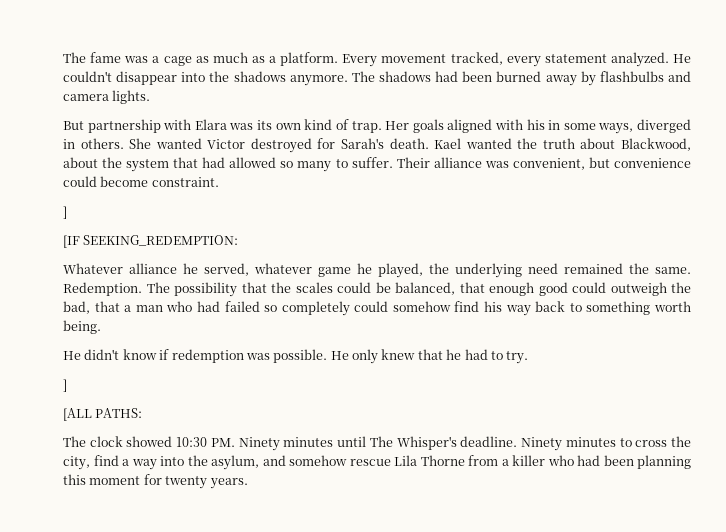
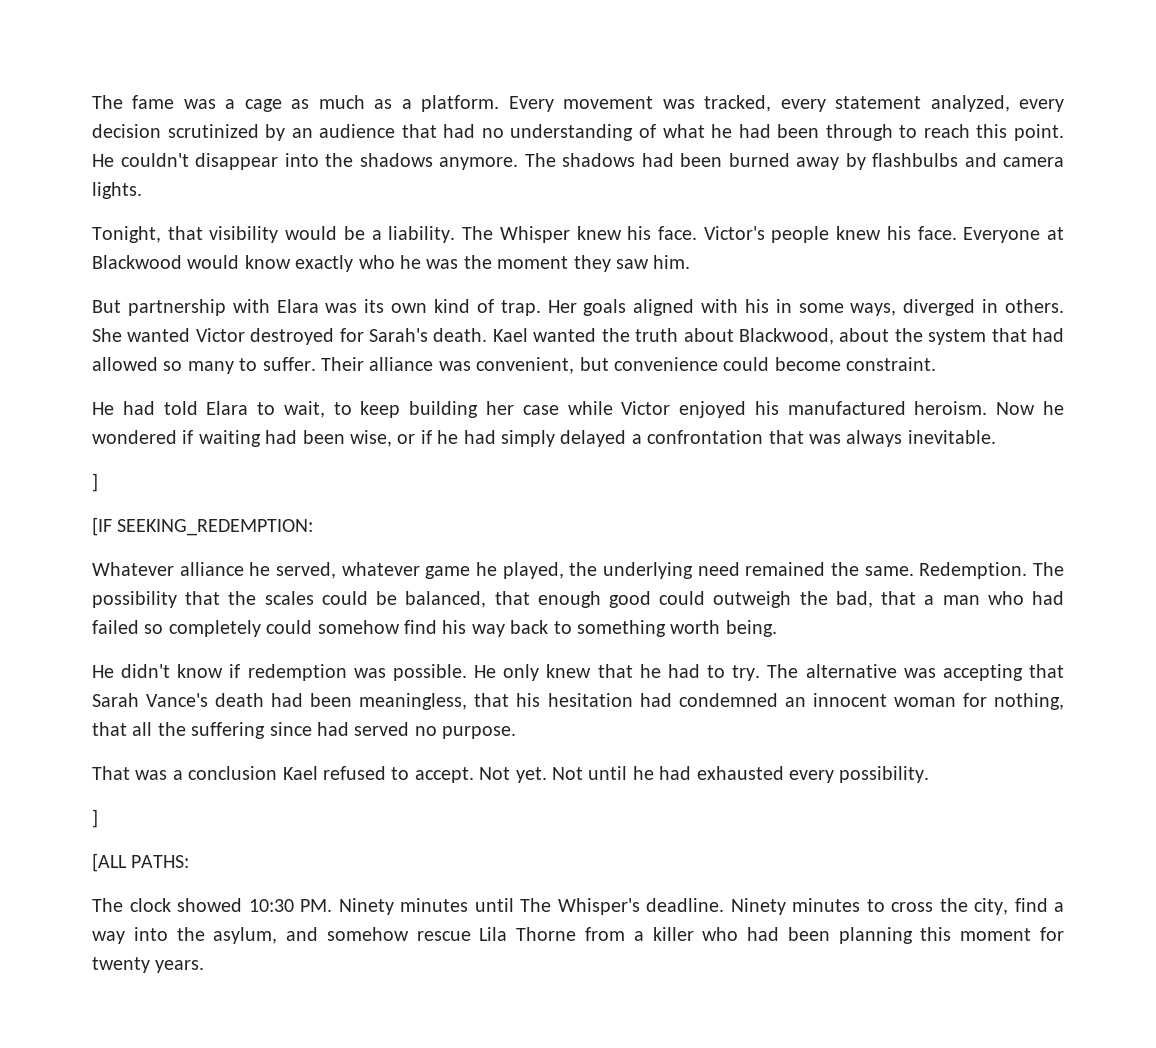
(447, 58) none -> [662,99,695,109] was
[610,52,669,67] analyzed. -> [930,95,1064,112] [92,124,1064,141] analyzed, every decision scrutinized by an audience that had no understanding of what he had been through to reach this point.
(151, 97) none -> [92,226,1064,243] [92,255,691,272] // Tonight, that visibility would be a liability. The Whisper knew his face. Victor's people knew his face. Everyone at Blackwood would know exactly who he was the moment they saw him.
(219, 182) none -> [92,401,1065,418] [92,430,996,447] // He had told Elara to wait, to keep building her case while Victor enjoyed his manufactured heroism. Now he wondered if waiting had been wise, or if he had simply delayed a confrontation that was always inevitable.
(529, 357) none -> [767,664,1064,681] [92,693,1065,710] [92,722,517,739] [92,766,930,783] The alternative was accepting that Sarah Vance's death had been meaningless, that his hesitation had condemned an innocent woman for nothing, that all the suffering since had served no purpose. // That was a conclusion Kael refused to accept. Not yet. Not until he had exhausted every possibility.

